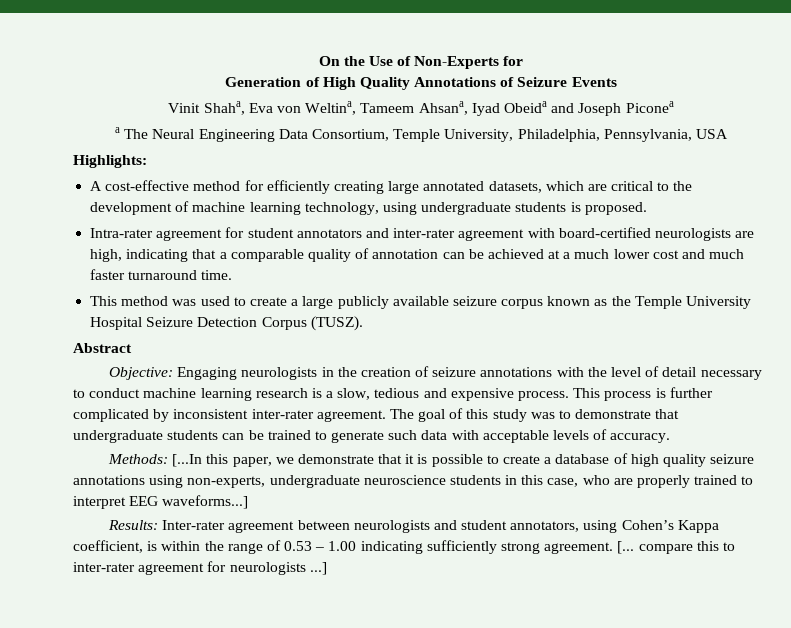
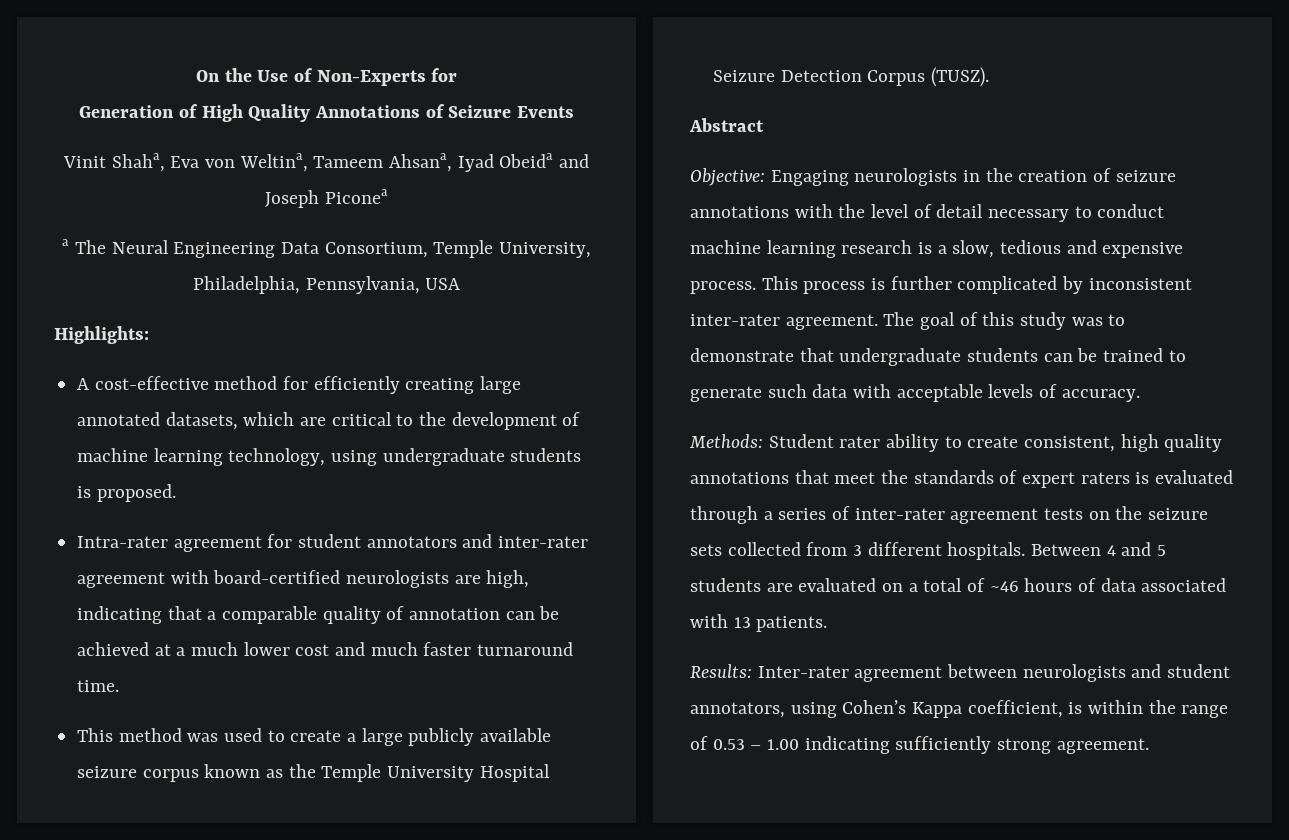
[172,453,755,467] [73,475,754,488] [73,495,249,509] [...In this paper, we demonstrate that it is possible to create a database of high quality seizure annotations using non-experts, undergraduate neuroscience students in this case, who are properly trained to interpret EEG waveforms...] -> [768,434,1223,452] [690,470,1234,488] [690,506,1209,524] [690,542,1167,560] [690,578,1227,592] [690,614,828,632] Student rater ability to create consistent, high quality annotations that meet the standards of expert raters is evaluated through a series of inter-rater agreement tests on the seizure sets collected from 3 different hospitals. Between 4 and 5 students are evaluated on a total of ~46 hours of data associated with 13 patients.
[617,541,735,554] [73,561,327,575] [... compare this to inter-rater agreement for neurologists ...] -> (1149, 746) none

